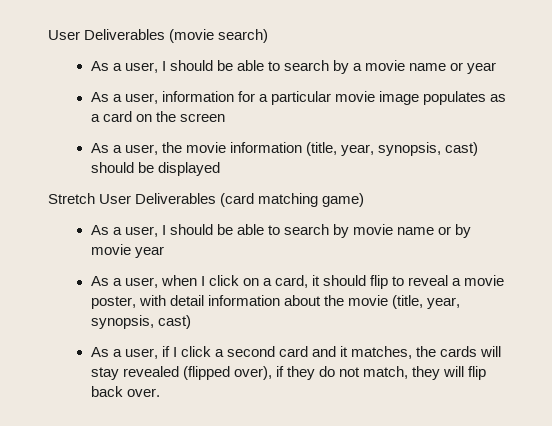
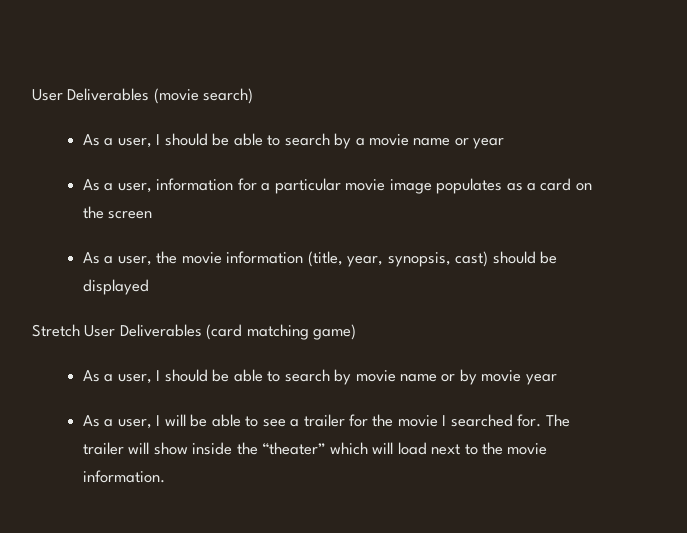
[160,275,505,289] [90,295,460,309] [90,315,191,329] [90,346,502,359] [90,366,487,380] [90,386,160,397] when I click on a card, it should flip to reveal a movie poster, with detail information about the movie (title, year, synopsis, cast) // As a user, if I click a second card and it matches, the cards will stay revealed (flipped over), if they do not match, they will flip back over. -> [156,414,570,427] [83,442,548,455] [83,470,166,483] I will be able to see a trailer for the movie I searched for. The trailer will show inside the “theater” which will load next to the movie information.

